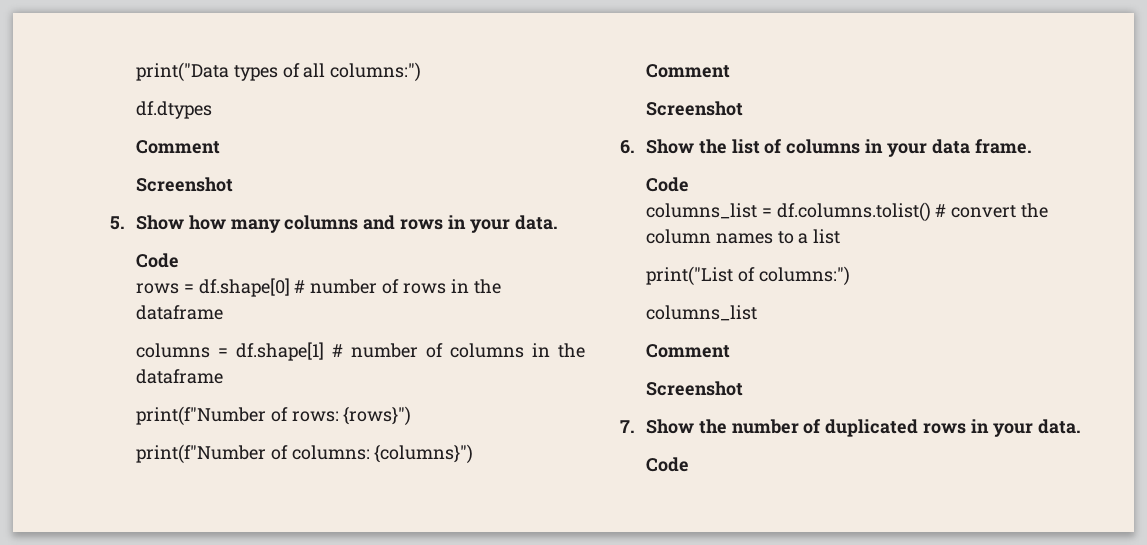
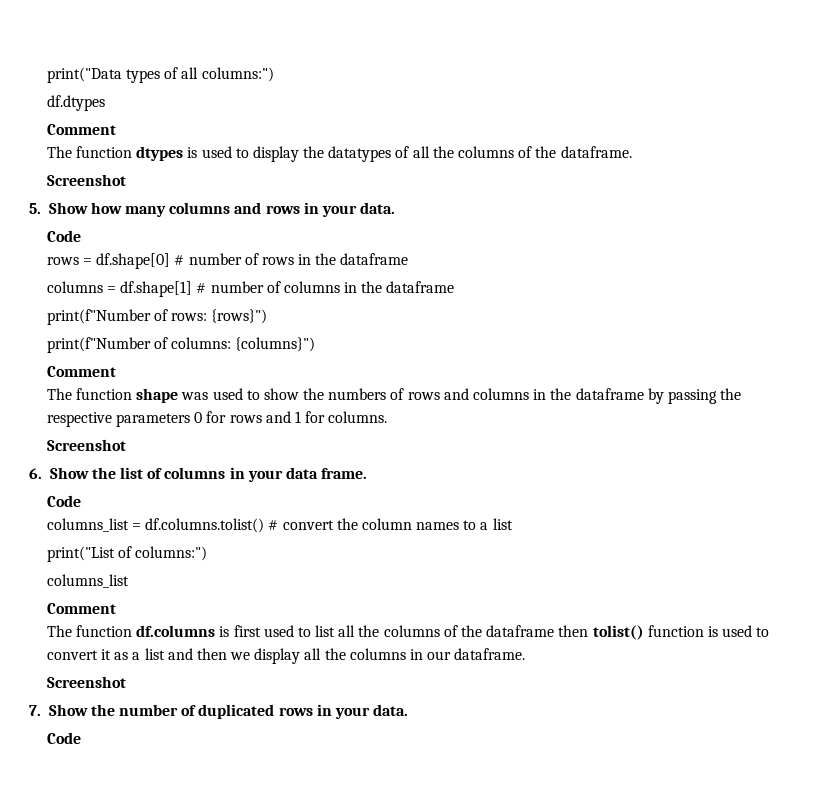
(220, 147) none -> [46,146,632,162] // The function dtypes is used to display the datatypes of all the columns of the dataframe.
(730, 71) none -> [46,388,742,404] [46,411,388,427] // The function shape was used to show the numbers of rows and columns in the dataframe by passing the respective parameters 0 for rows and 1 for columns.
(730, 351) none -> [46,625,770,640] [46,648,526,664] // The function df.columns is first used to list all the columns of the dataframe then tolist() function is used to convert it as a list and then we display all the columns in our dataframe.

